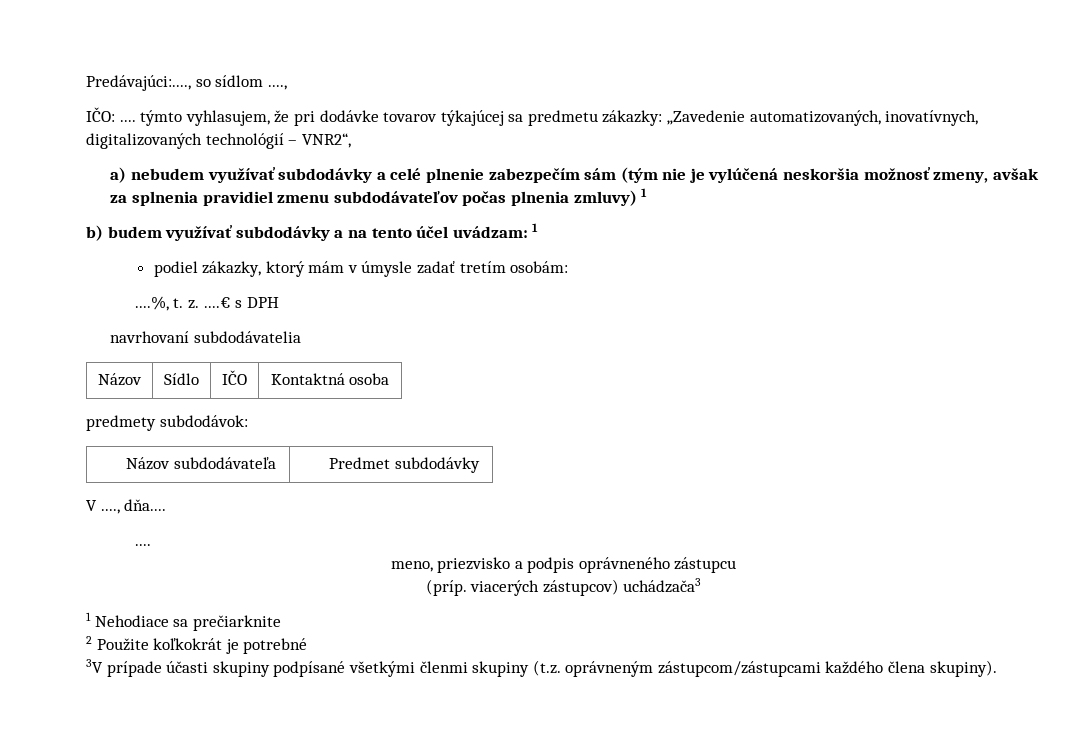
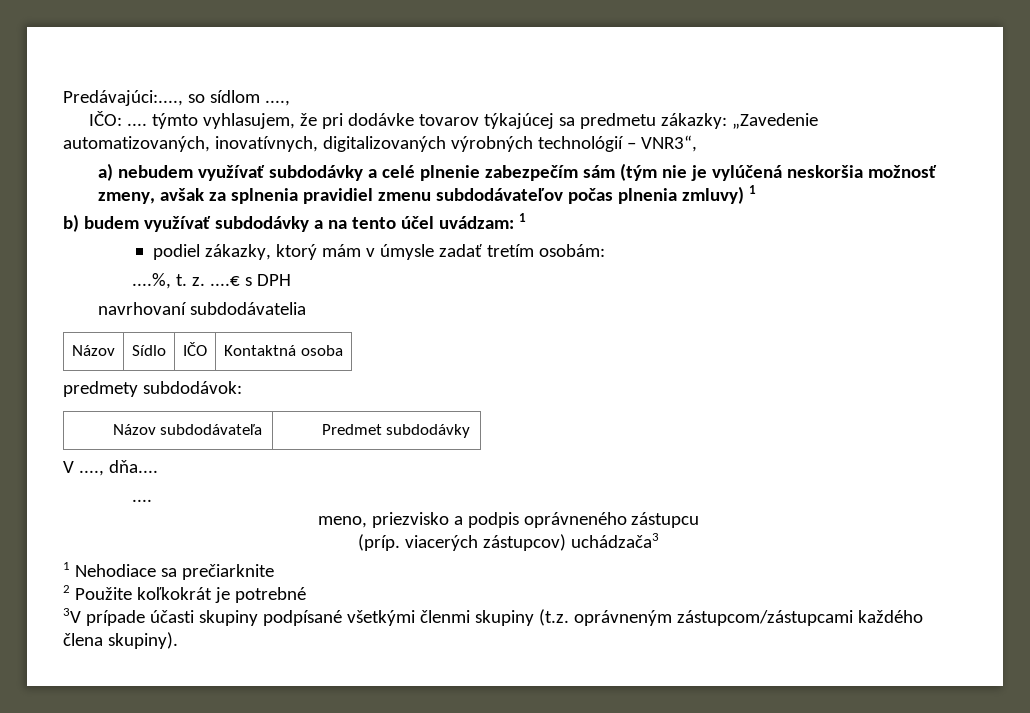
(202, 141) none -> [450,136,533,152] výrobných
[301,133,351,148] VNR2“, -> [640,135,697,152] VNR3“,

